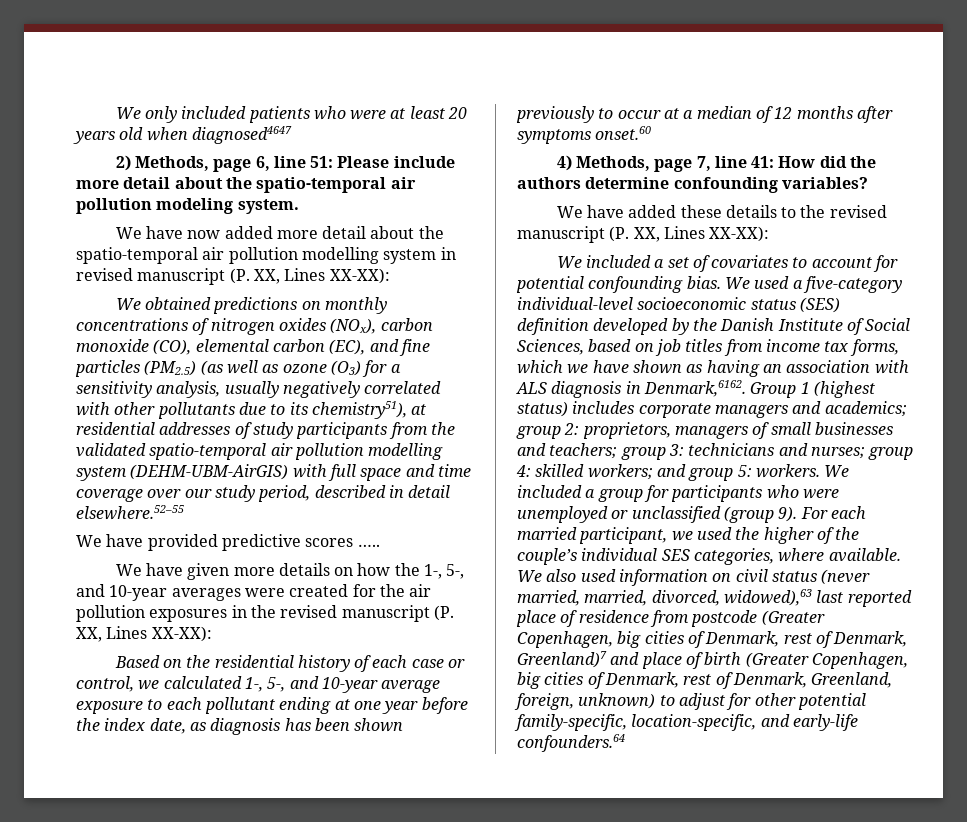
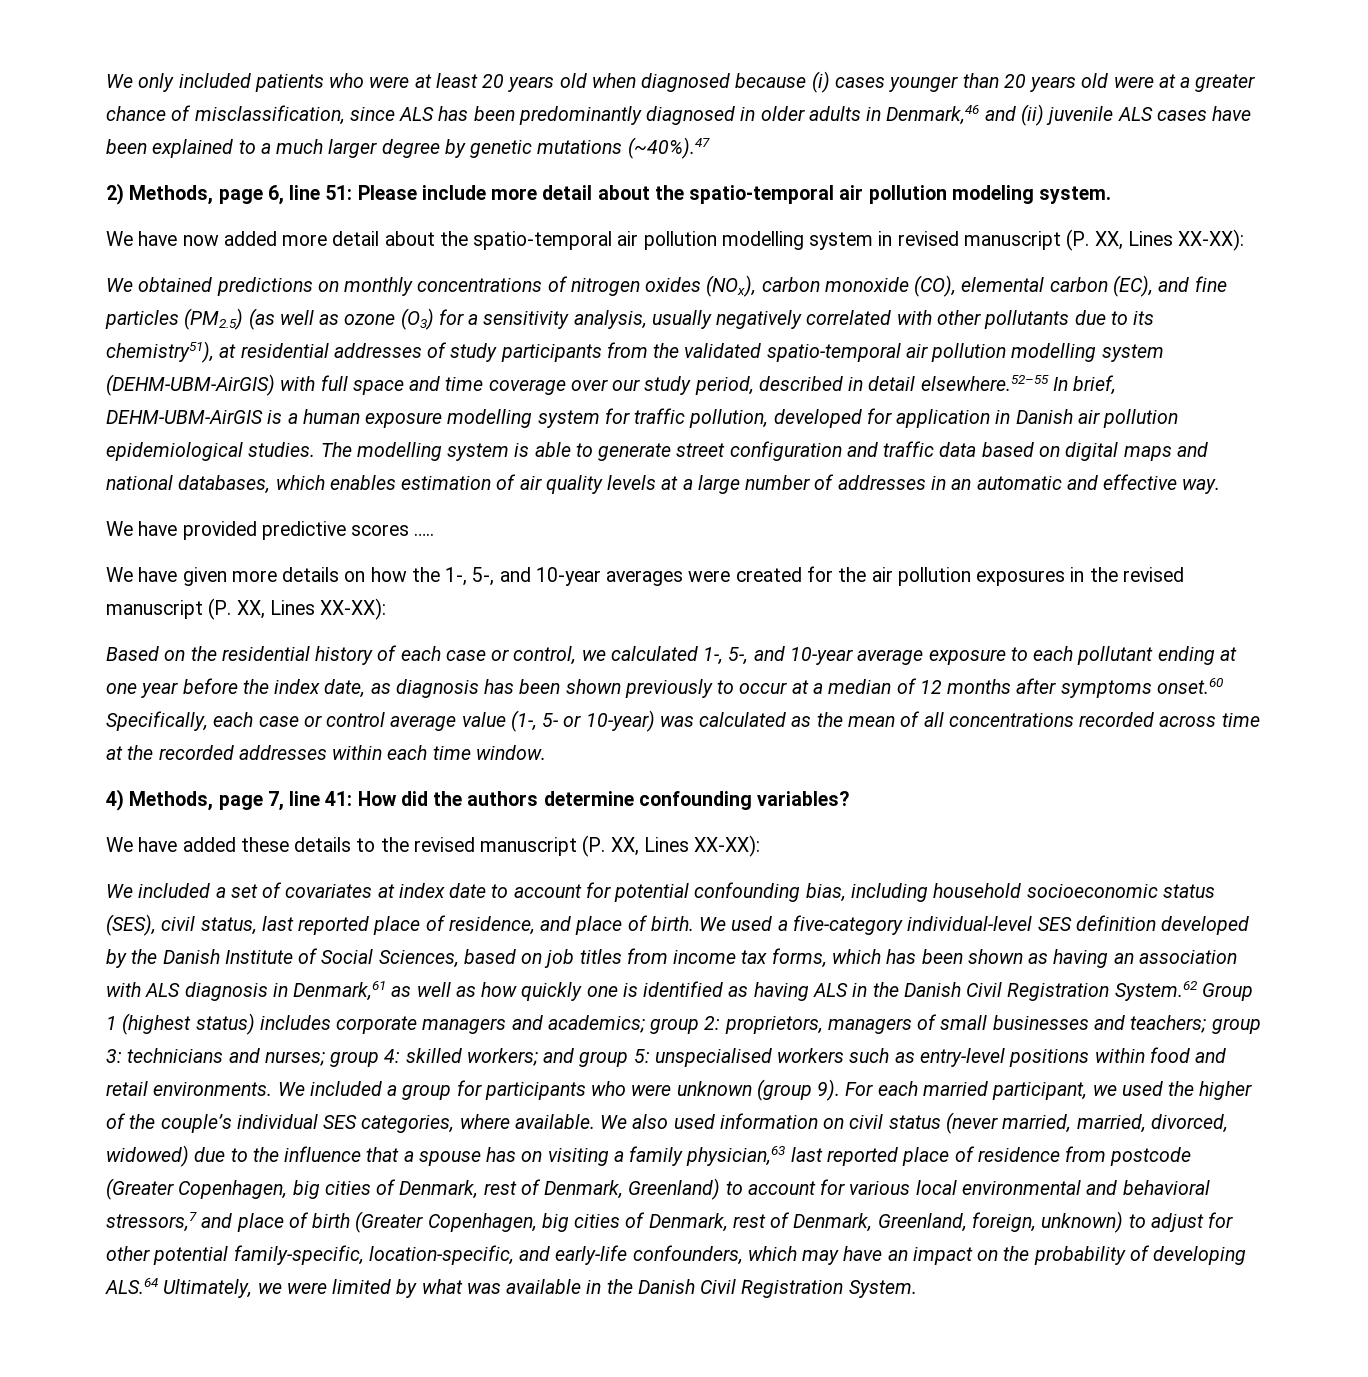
[191,126,292,144] diagnosed4647 -> [641,71,1256,93] [106,104,1252,126] [106,137,710,159] diagnosed because (i) cases younger than 20 years old were at a greater chance of misclassification, since ALS has been predominantly diagnosed in older adults in Denmark,46 and (ii) juvenile ALS cases have been explained to a much larger degree by genetic mutations (~40%).47
(184, 512) none -> [1052,375,1117,395] [106,408,1179,428] [106,441,1208,461] [106,474,1221,494] In brief, DEHM-UBM-AirGIS is a human exposure modelling system for traffic pollution, developed for application in Danish air pollution epidemiological studies. The modelling system is able to generate street configuration and traffic data based on digital maps and national databases, which enables estimation of air quality levels at a large number of addresses in an automatic and effective way.
(652, 133) none -> [106,710,1260,732] [106,745,546,760] Specifically, each case or control average value (1-, 5- or 10-year) was calculated as the mean of all concentrations recorded across time at the recorded addresses within each time window.
(789, 262) none -> [377,883,487,898] at index date
[686,276,721,289] bias. -> [805,883,1215,902] [106,914,694,936] bias, including household socioeconomic status (SES), civil status, last reported place of residence, and place of birth.
[637,297,840,313] socioeconomic status (SES) -> [1037,917,1072,931] SES
[567,360,629,374] we have -> [886,949,963,964] has been
[643,380,746,397] Denmark,6162. -> [293,981,1198,1001] Denmark,61 as well as how quickly one is identified as having ALS in the Danish Civil Registration System.62
[755,464,820,478] workers. -> [654,1047,1227,1067] [106,1081,273,1096] unspecialised workers such as entry-level positions within food and retail environments.
[517,506,721,523] unemployed or unclassified -> [676,1081,752,1096] unknown
[723,589,812,606] widowed),63 -> [106,1145,786,1167] widowed) due to the influence that a spouse has on visiting a family physician,63
[517,651,607,668] Greenland)7 -> [628,1178,1210,1200] [106,1212,197,1232] Greenland) to account for various local environmental and behavioral stressors,7
[517,734,625,752] confounders.64 -> [632,1245,1247,1265] [105,1278,917,1298] confounders, which may have an impact on the probability of developing ALS.64 Ultimately, we were limited by what was available in the Danish Civil Registration System.

